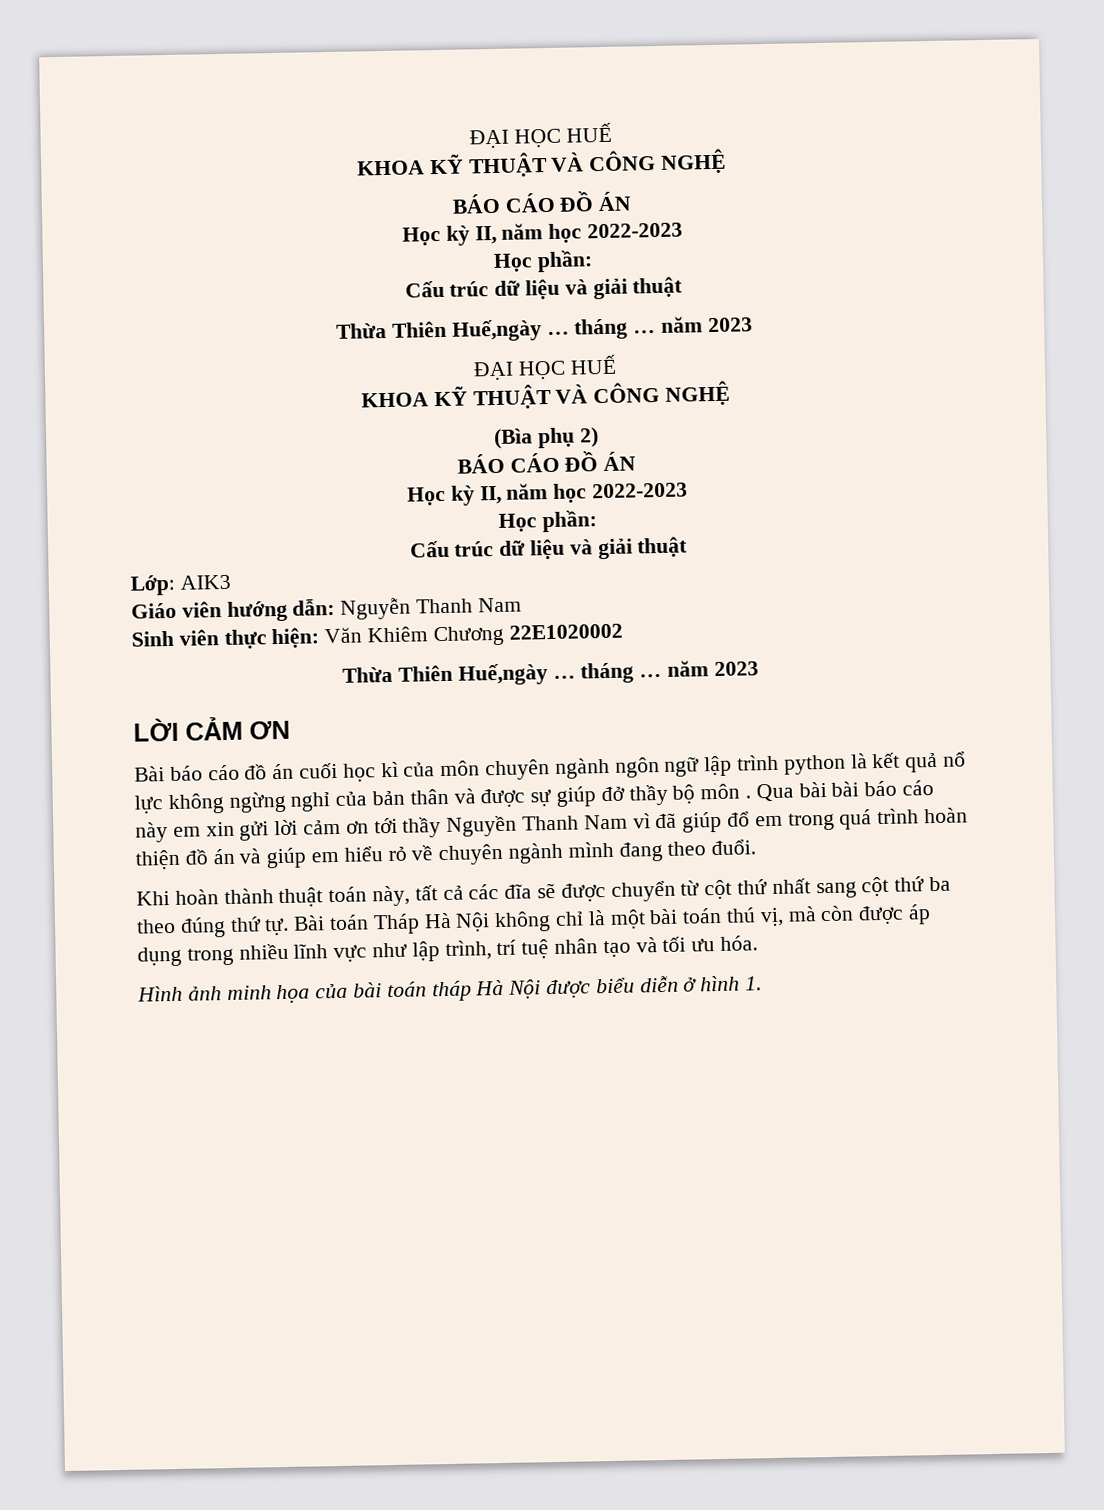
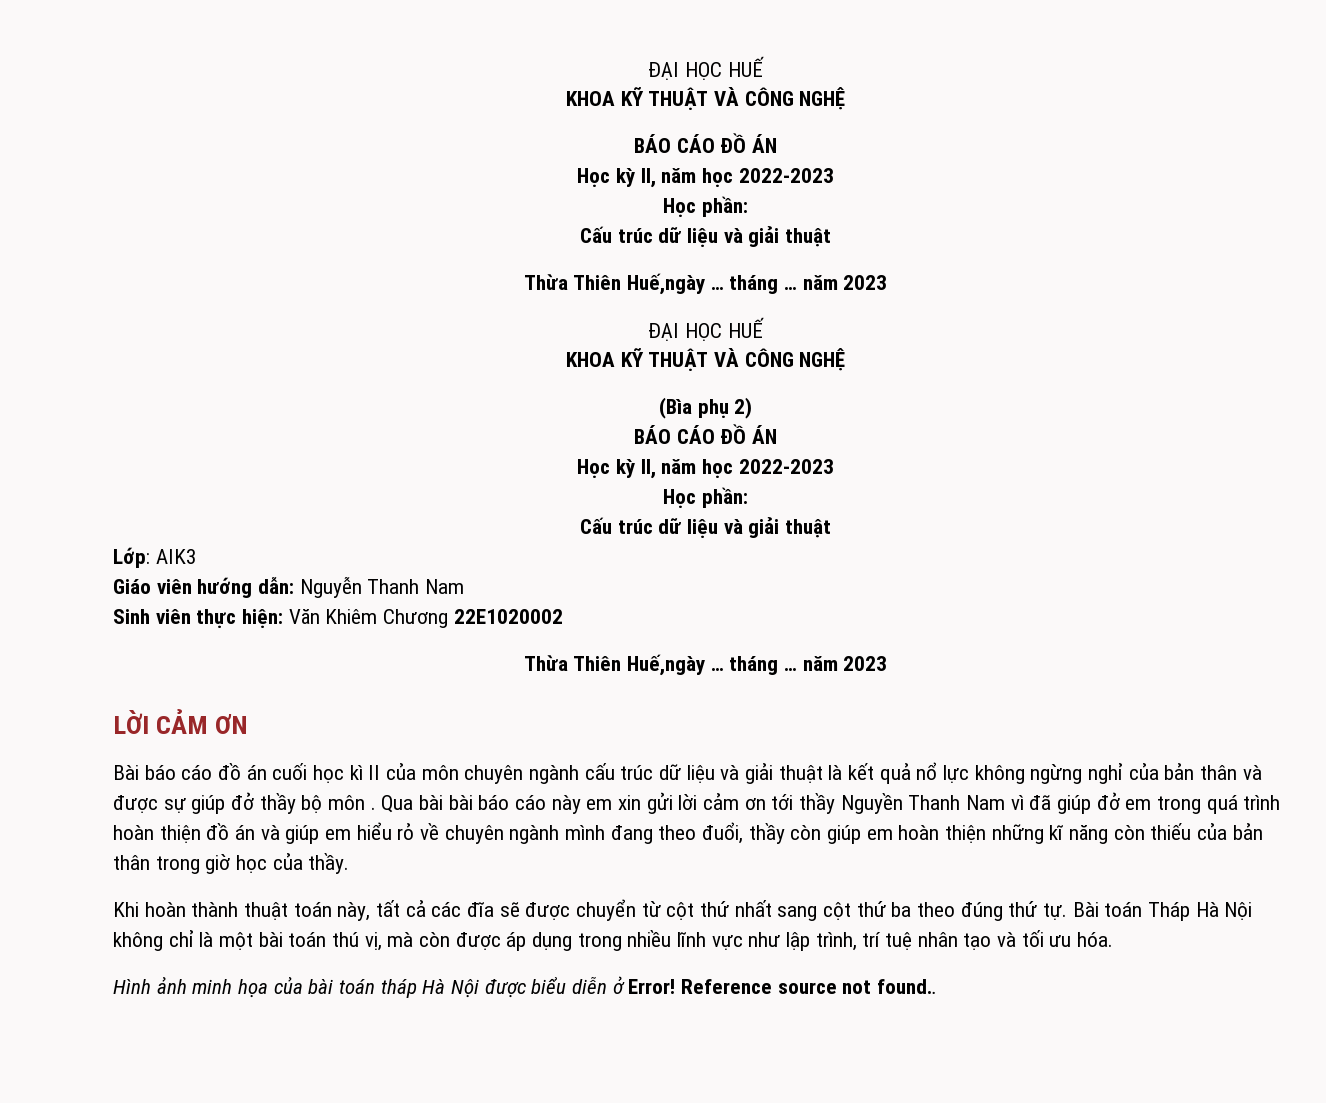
(399, 769) none -> [368,765,381,780] II
[614,754,846,778] ngôn ngữ lập trình python -> [584,763,823,784] cấu trúc dữ liệu và giải thuật
[727,811,751,827] đổ -> [1096,792,1120,810] đở
[711,839,757,856] đuổi. -> [702,822,1263,844] [113,853,350,874] đuổi, thầy còn giúp em hoàn thiện những kĩ năng còn thiếu của bản thân trong giờ học của thầy.
[700,975,763,992] hình 1. -> [628,979,938,994] Error! Reference source not found..

